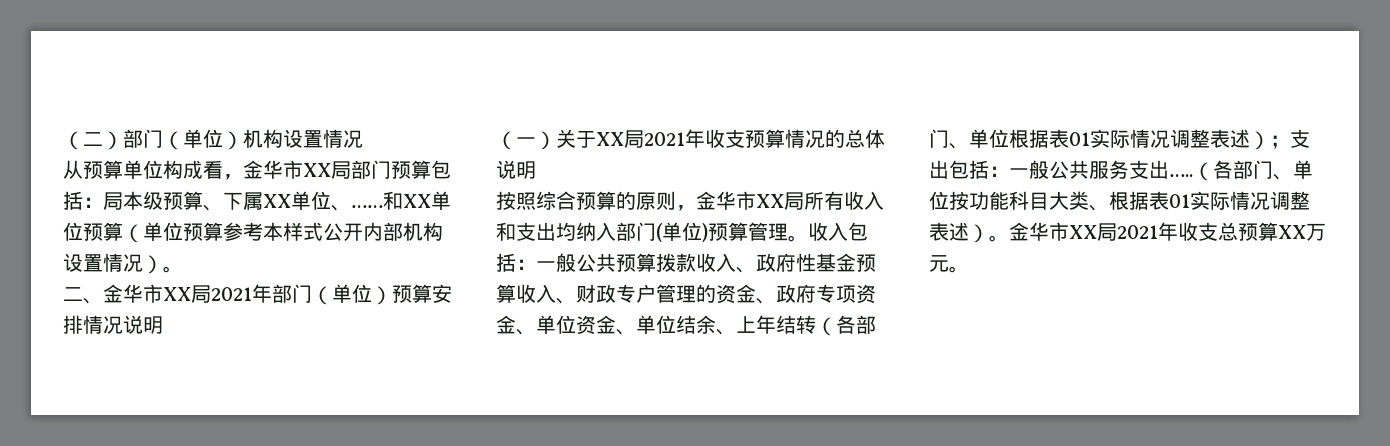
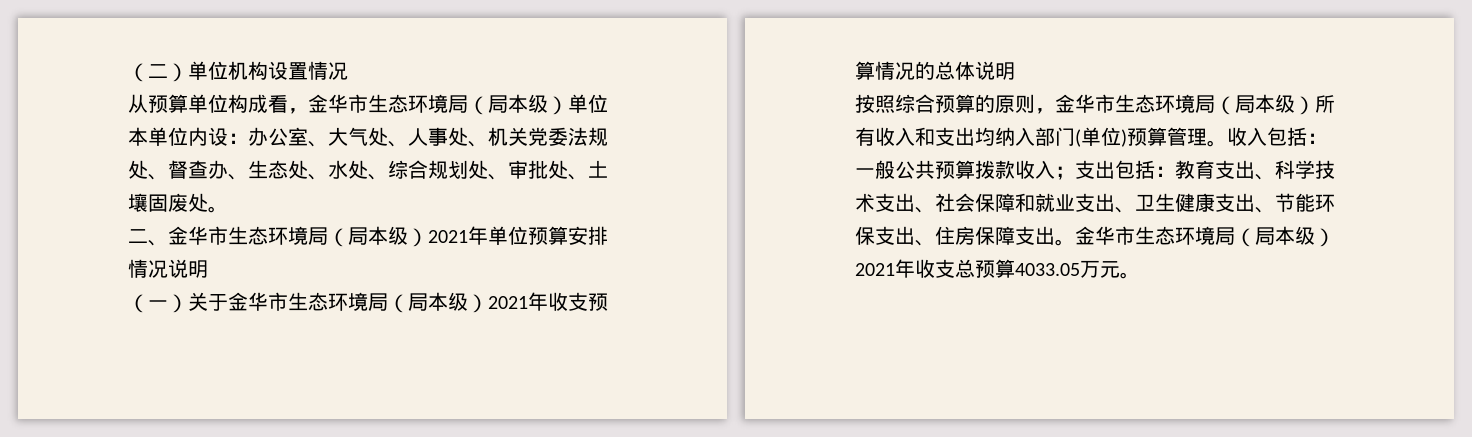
[123,129,243,150] 部门（单位） -> [188,61,228,80] 单位
[303,160,451,179] [63,191,451,211] [63,222,443,243] [63,253,183,274] [63,284,392,305] XX局部门预算包括：局本级预算、下属XX单位、……和XX单位预算（单位预算参考本样式公开内部机构设置情况）。 // 二、金华市XX局2021年部门（单位） -> [368,94,608,115] [128,127,608,147] [128,160,608,180] [128,193,228,213] [128,226,528,247] 生态环境局（局本级）单位本单位内设：办公室、大气处、人事处、机关党委法规处、督查办、生态处、水处、综合规划处、审批处、土壤固废处。 // 二、金华市生态环境局（局本级）2021年单位
[596,130,644,148] XX局 -> [228,292,488,313] 金华市生态环境局（局本级）
[756,192,804,210] XX局 -> [1115,94,1315,115] 生态环境局（局本级）
[736,253,876,273] [496,284,876,304] [496,315,876,336] [929,129,1310,150] [929,160,1313,181] [929,191,1310,211] [929,222,1117,243] 、政府性基金预算收入、财政专户管理的资金、政府专项资金、单位资金、单位结余、上年结转（各部门、单位根据表01实际情况调整表述）；支出包括：一般公共服务支出…..（各部门、单位按功能科目大类、根据表01实际情况调整表述）。金华市XX局 -> [1055,160,1335,180] [855,193,1335,213] [855,226,1335,247] ；支出包括：教育支出、科学技术支出、社会保障和就业支出、卫生健康支出、节能环保支出、住房保障支出。金华市生态环境局（局本级）
[1278,225,1306,239] XX -> [1015,263,1080,276] 4033.05

